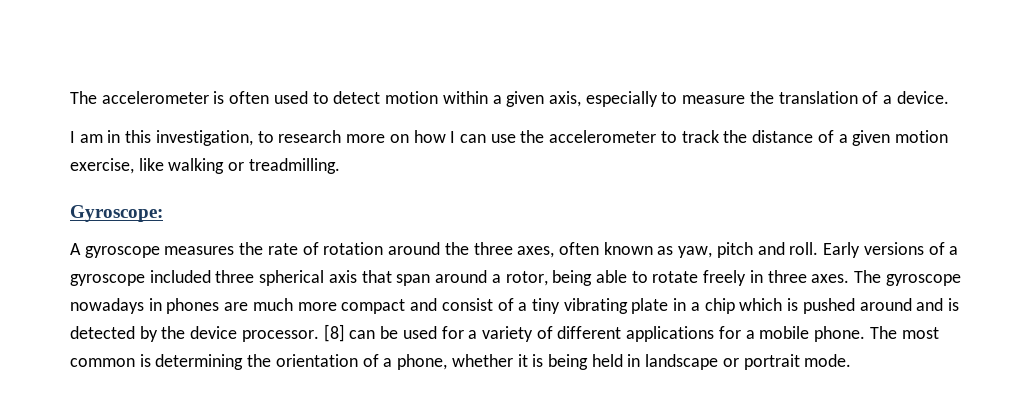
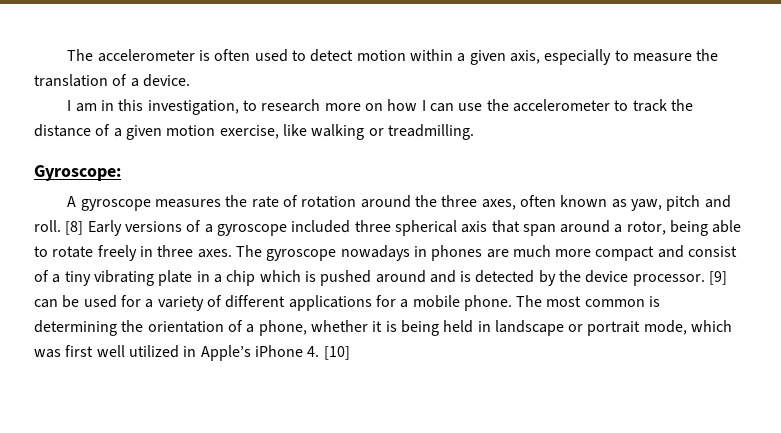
(819, 248) none -> [65,221,84,235] [8]
[323,324,345,342] [8] -> [709,271,728,285] [9]
[804,354,852,367] mode. -> [643,320,733,335] [34,345,350,361] mode, which was first well utilized in Apple’s iPhone 4. [10]

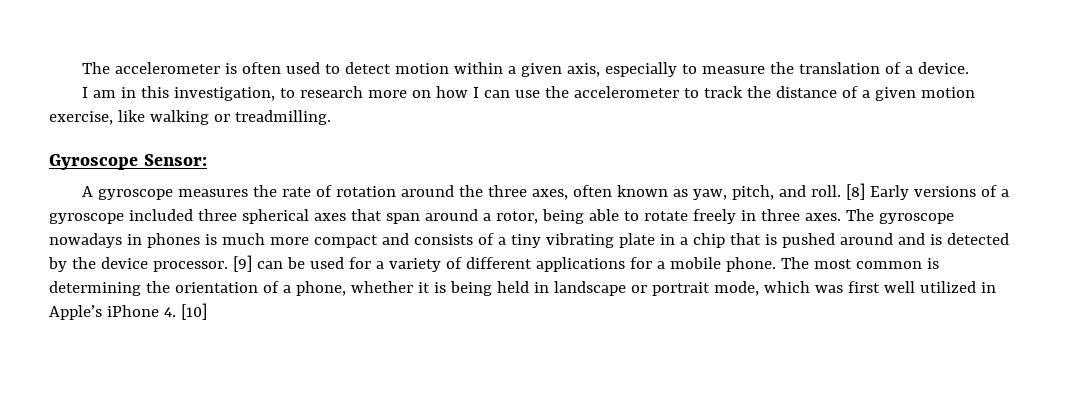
[34,165,121,181] Gyroscope: -> [49,154,207,170] Gyroscope Sensor:
[666,195,701,211] pitch -> [731,185,774,200] pitch,
[461,221,488,233] axis -> [313,213,346,221] axes
[486,249,509,258] are -> [204,234,217,245] is
[688,246,738,257] consist -> [413,234,473,245] consists
[259,270,301,282] which -> [729,233,761,245] that

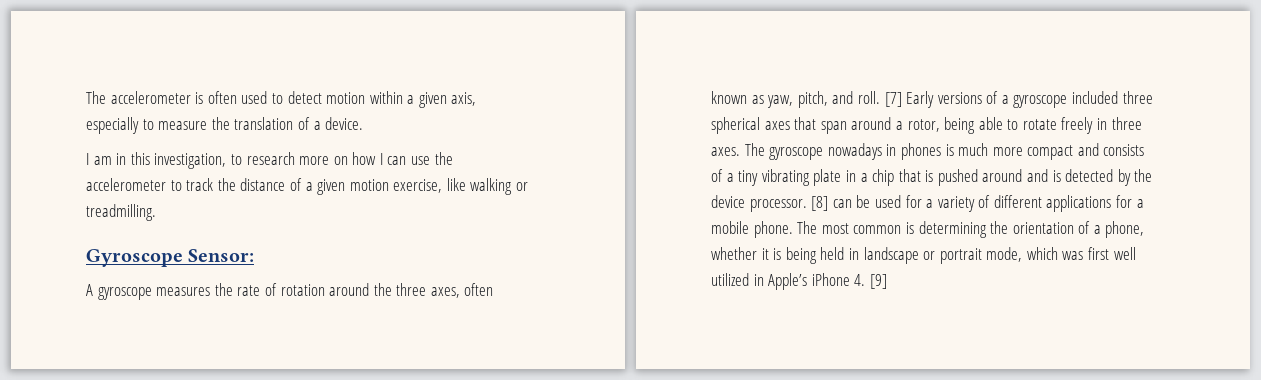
[845,183,865,200] [8] -> [884,92,902,107] [7]
[232,255,252,272] [9] -> [811,196,829,211] [8]
[180,303,207,320] [10] -> [869,274,887,289] [9]

